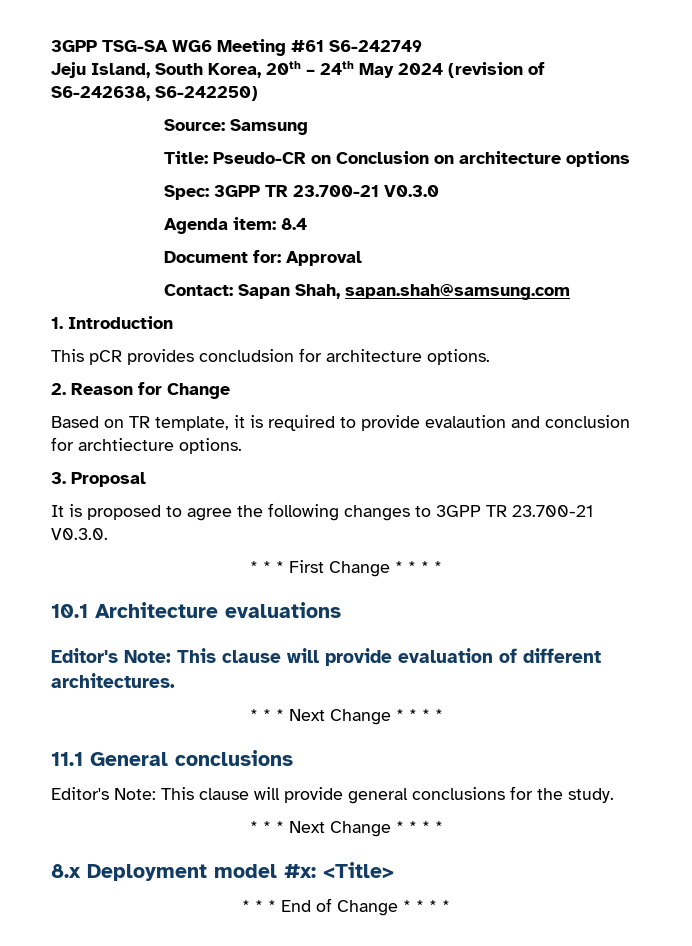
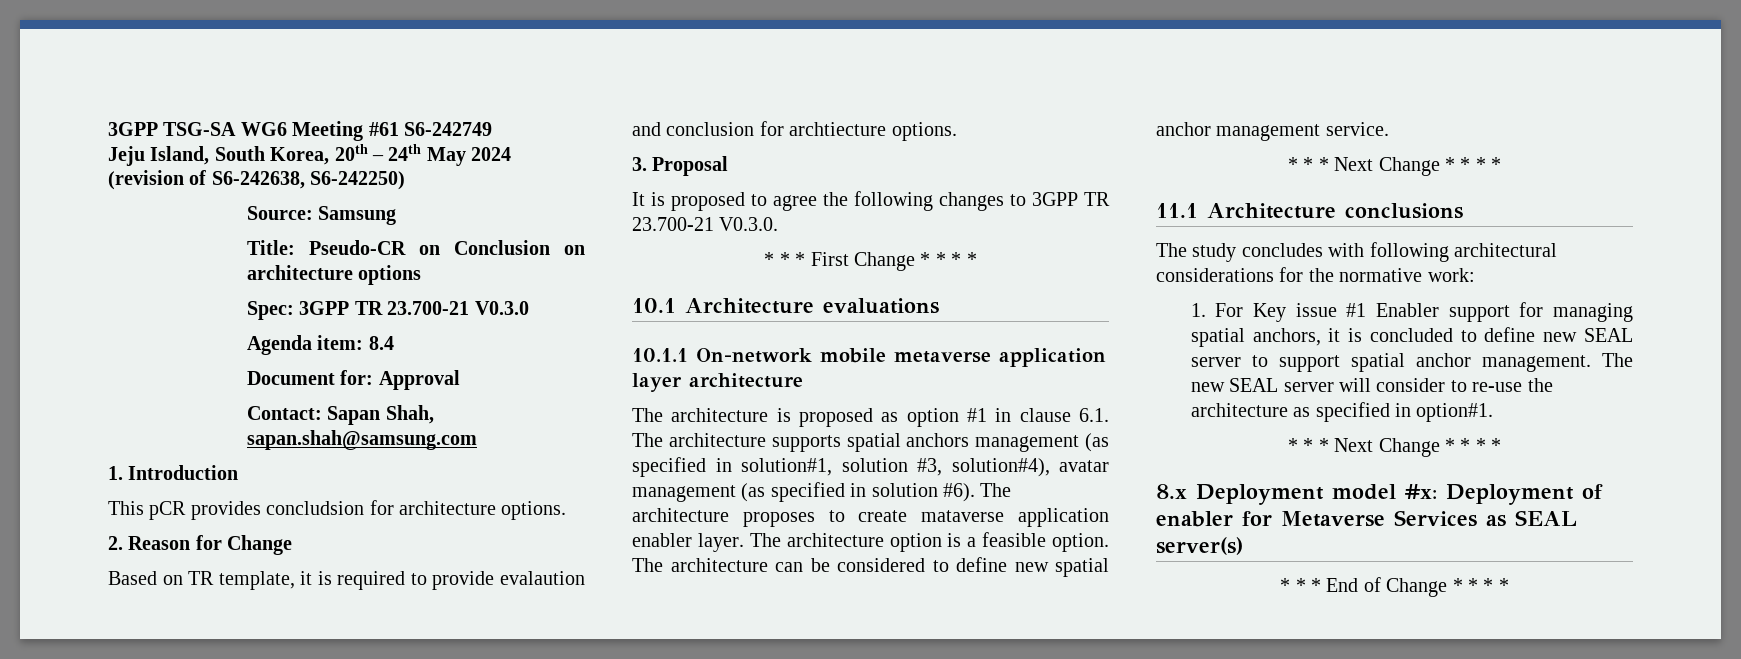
[51,648,601,666] [51,673,175,688] Editor's Note: This clause will provide evaluation of different architectures. -> [632,348,1106,367] [632,373,803,392] [632,408,1109,427] [632,433,1109,452] [632,457,1109,477] [632,482,1012,502] [632,508,1109,527] [632,532,1109,552] [632,557,1109,577] [1156,122,1389,141] 10.1.1 On-network mobile metaverse application layer architecture // The architecture is proposed as option #1 in clause 6.1. The architecture supports spatial anchors management (as specified in solution#1, solution #3, solution#4), avatar management (as specified in solution #6). The architecture proposes to create mataverse application enabler layer. The architecture option is a feasible option. The architecture can be considered to define new spatial anchor management service.
[90,752,168,766] General -> [1207,203,1336,219] Architecture
[51,786,614,804] Editor's Note: This clause will provide general conclusions for the study. -> [1156,242,1557,262] [1156,267,1475,282] [1190,302,1633,322] [1190,327,1633,347] [1190,353,1633,372] [1190,378,1553,392] [1190,402,1494,422] The study concludes with following architectural considerations for the normative work: // 1. For Key issue #1 Enabler support for managing spatial anchors, it is concluded to define new SEAL server to support spatial anchor management. The new SEAL server will consider to re-use the architecture as specified in option#1.
[323,862,394,879] <Title> -> [1446,484,1603,505] [1156,510,1577,527] [1156,537,1243,555] Deployment of enabler for Metaverse Services as SEAL server(s)

